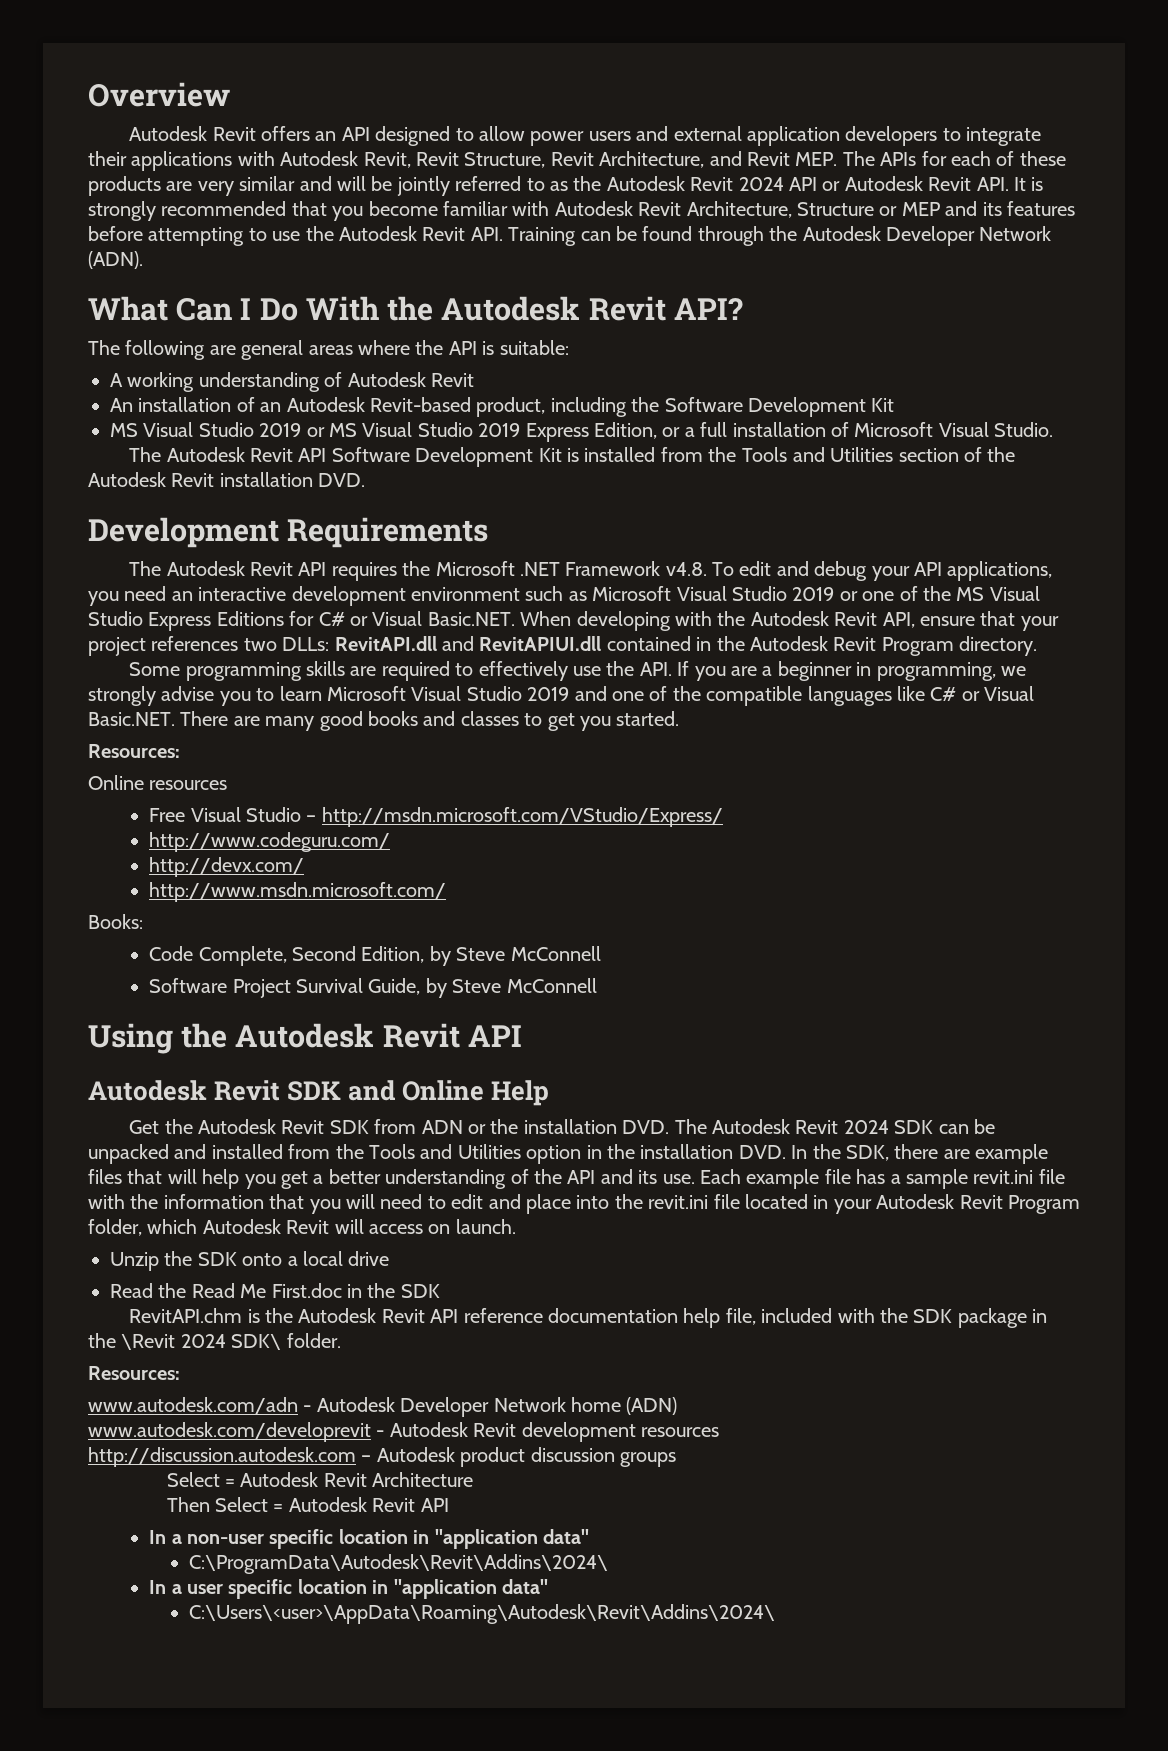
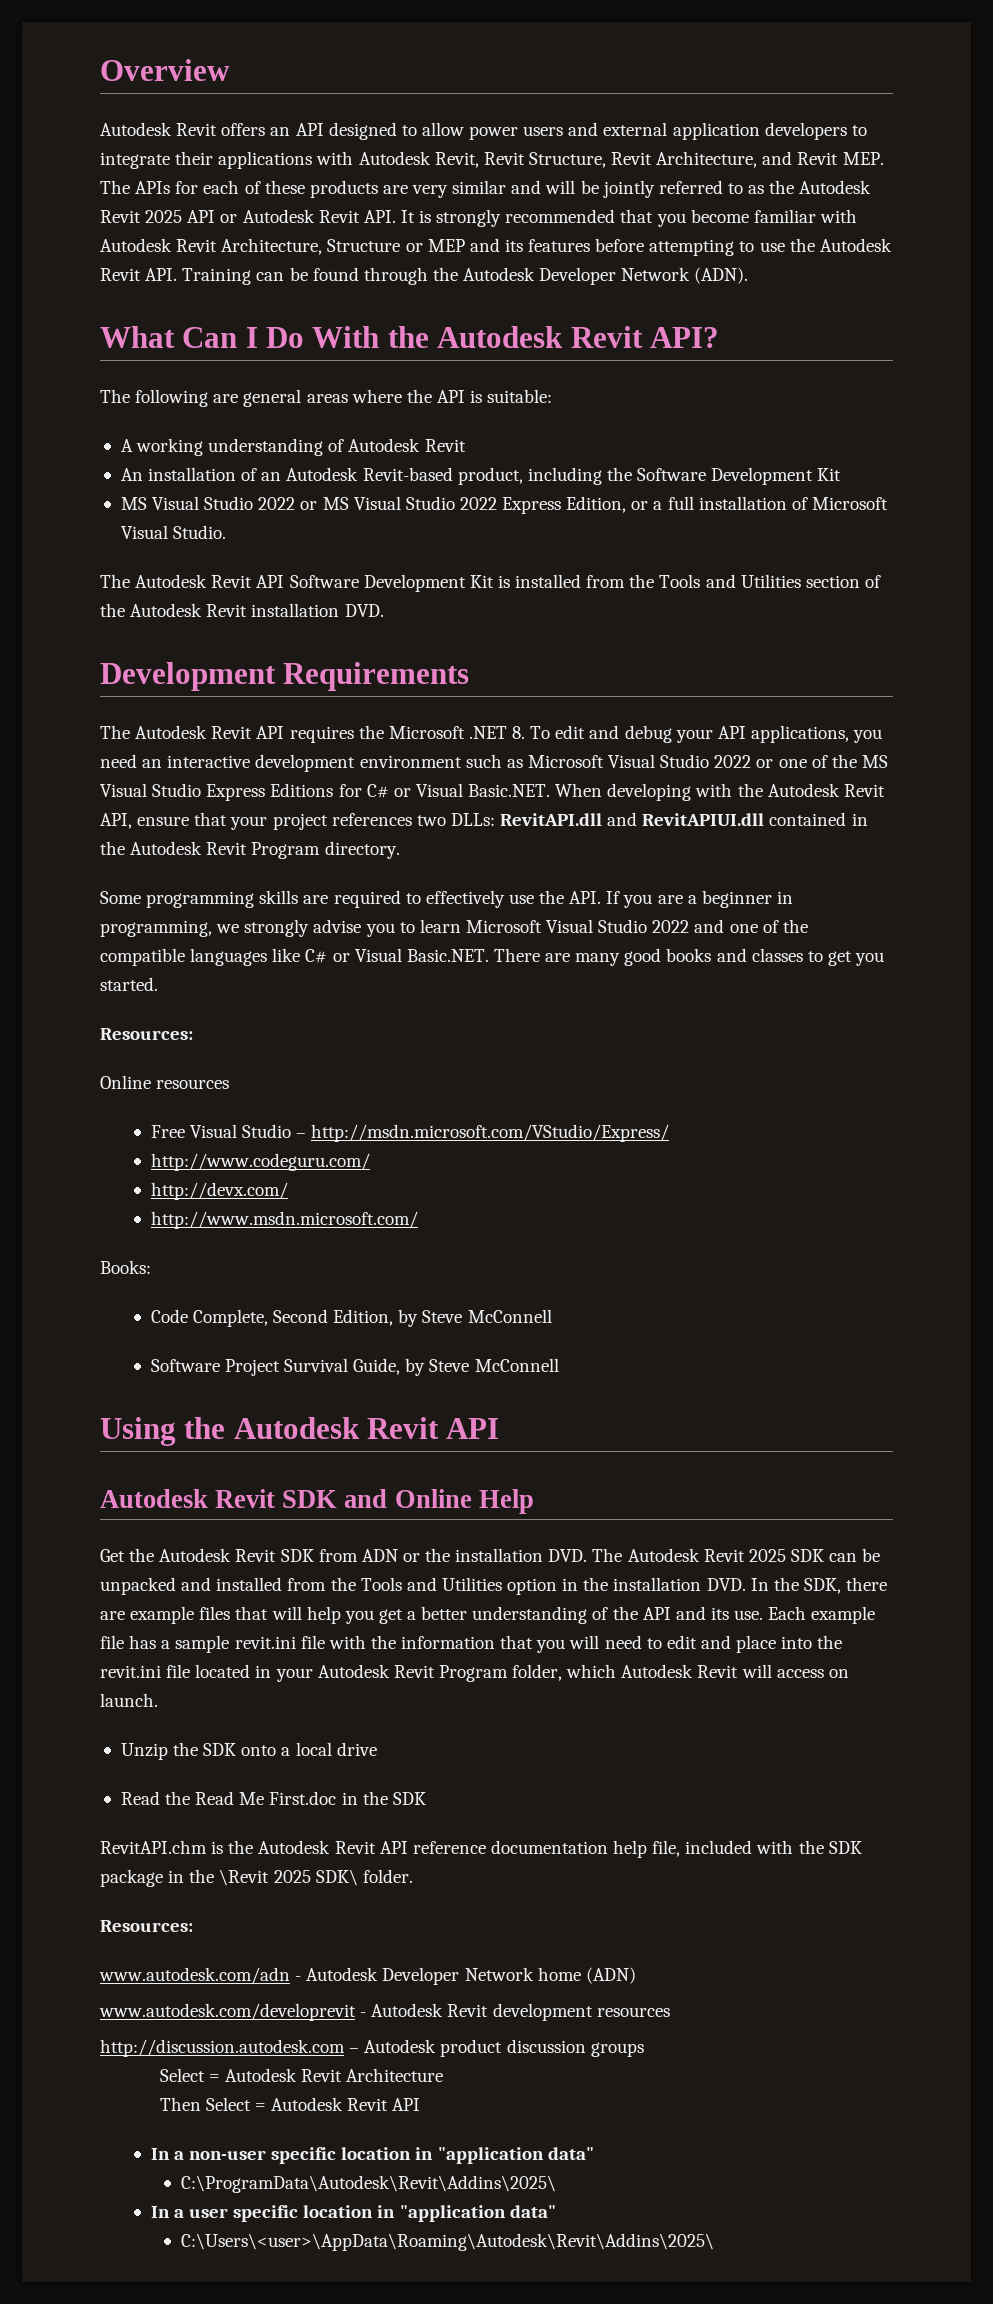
[738,177,784,191] 2024 -> [145,210,183,223] 2025
[259,423,302,437] 2019 -> [258,497,296,510] 2022
[478,423,521,437] 2019 -> [459,497,497,510] 2022
[565,561,707,576] Framework v4.8. -> [512,726,526,739] 8.
[792,587,835,601] 2019 -> [714,755,752,768] 2022
[527,687,570,701] 2019 -> [652,920,690,933] 2022
[843,1120,889,1134] 2024 -> [748,1549,786,1562] 2025
[180,1334,226,1348] 2024 -> [273,1870,311,1883] 2025
[188,1554,608,1574] C:\ProgramData\Autodesk\Revit\Addins\2024\ -> [180,2175,556,2193] C:\ProgramData\Autodesk\Revit\Addins\2025\
[188,1604,775,1624] C:\Users\<user>\AppData\Roaming\Autodesk\Revit\Addins\2024\ -> [180,2233,714,2251] C:\Users\<user>\AppData\Roaming\Autodesk\Revit\Addins\2025\

